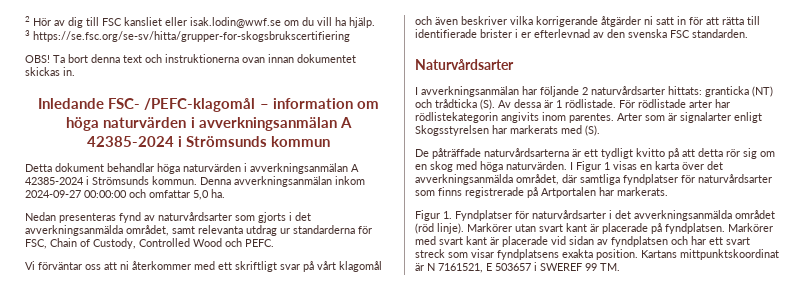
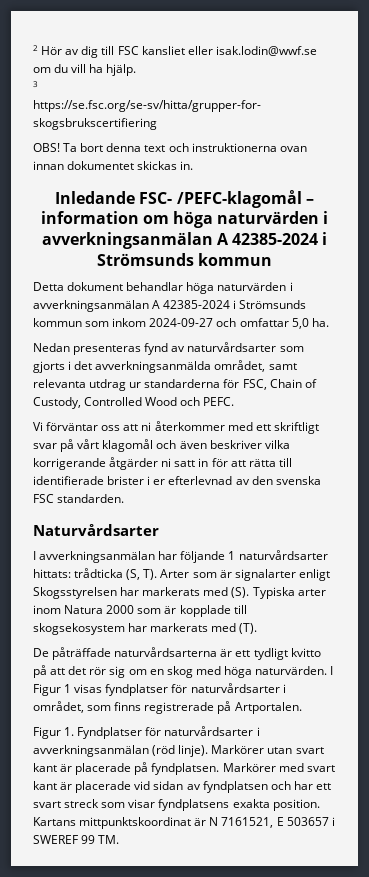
[152,176,332,187] kommun. Denna avverkningsanmälan -> [33,318,110,327] kommun som
[84,190,127,198] 00:00:00 -> (214, 322) none
[582,87,588,95] 2 -> [228,551,236,560] 1
[705,86,773,97] [415,99,730,110] [415,112,614,123] granticka (NT) och trådticka (S). Av dessa är 1 rödlistade. För rödlistade arter har rödlistekategorin angivits inom parentes. -> [74,568,158,580] trådticka (S, T).
(600, 130) none -> [252,587,326,599] [33,605,247,617] [33,623,258,635] Typiska arter inom Natura 2000 som är kopplade till skogsekosystem har markerats med (T).
[698,148,723,157] detta -> [68,666,87,675] det
[640,161,723,170] [415,174,620,185] en karta över det avverkningsanmälda området, där samtliga -> (103, 688) none
(772, 178) none -> [282,684,286,693] [33,701,84,713] i området,
[541,187,668,198] Artportalen har markerats. -> [234,702,302,714] Artportalen.
[615,210,775,221] det avverkningsanmälda området -> [33,745,149,757] avverkningsanmälan

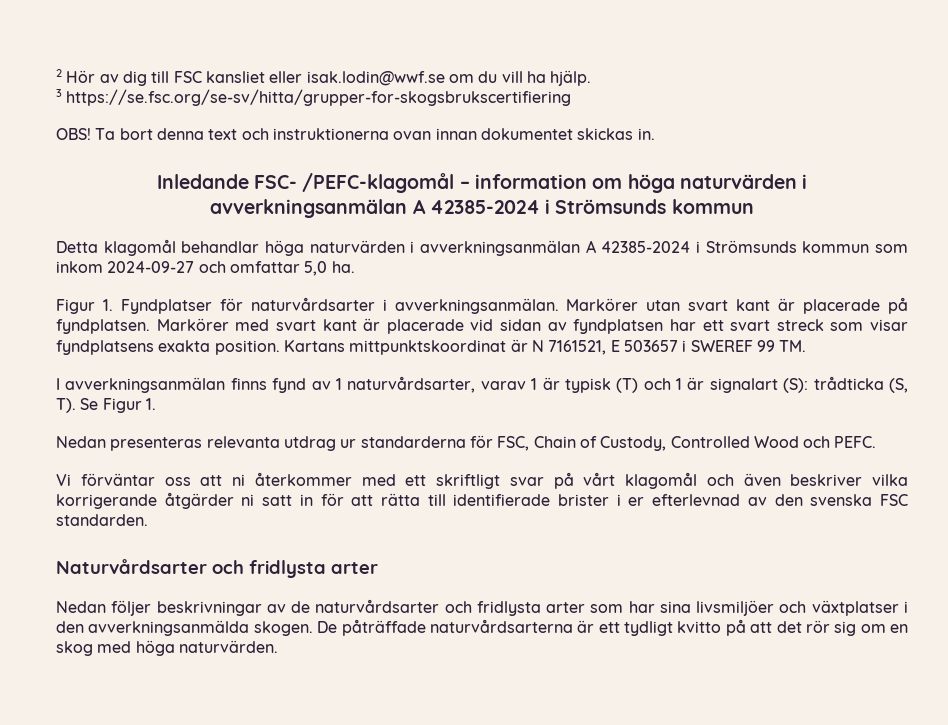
[67,282,124,291] dokument -> [103,239,176,256] klagomål
[33,342,304,355] [33,360,297,373] Nedan presenteras fynd av naturvårdsarter som gjorts i det avverkningsanmälda området, samt -> [56,297,908,314] [56,318,908,334] [56,339,807,355] [56,376,909,393] [56,398,156,413] [56,436,203,451] Figur 1. Fyndplatser för naturvårdsarter i avverkningsanmälan. Markörer utan svart kant är placerade på fyndplatsen. Markörer med svart kant är placerade vid sidan av fyndplatsen har ett svart streck som visar fyndplatsens exakta position. Kartans mittpunktskoordinat är N 7161521, E 503657 i SWEREF 99 TM. // I avverkningsanmälan finns fynd av 1 naturvårdsarter, varav 1 är typisk (T) och 1 är signalart (S): trådticka (S, T). Se Figur 1. // Nedan presenteras
[33,550,328,563] [33,568,330,581] [33,587,326,599] [33,605,247,617] [33,623,258,635] // I avverkningsanmälan har följande 1 naturvårdsarter hittats: trådticka (S, T). Arter som är signalarter enligt Skogsstyrelsen har markerats med (S). Typiska arter inom Natura 2000 som är kopplade till skogsekosystem har markerats med (T). // -> [212,560,378,578] [56,599,908,616] [56,620,313,636] och fridlysta arter // Nedan följer beskrivningar av de naturvårdsarter och fridlysta arter som har sina livsmiljöer och växtplatser i den avverkningsanmälda skogen.
[330,666,334,675] [33,683,286,696] [33,701,302,714] [33,726,260,739] [33,745,324,757] [33,762,335,775] [33,781,331,793] [33,799,320,811] [33,817,335,829] [33,835,120,844] I Figur 1 visas fyndplatser för naturvårdsarter i området, som finns registrerade på Artportalen. // Figur 1. Fyndplatser för naturvårdsarter i avverkningsanmälan (röd linje). Markörer utan svart kant är placerade på fyndplatsen. Markörer med svart kant är placerade vid sidan av fyndplatsen och har ett svart streck som visar fyndplatsens exakta position. Kartans mittpunktskoordinat är N 7161521, E 503657 i SWEREF 99 TM. -> (278, 646) none

